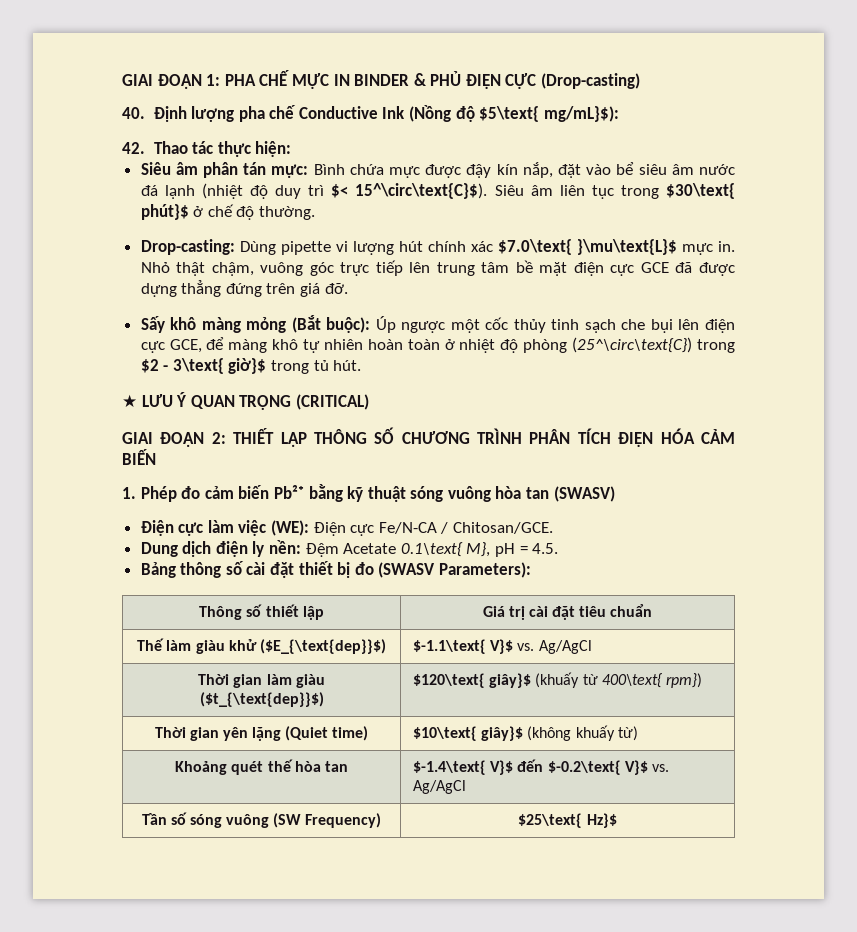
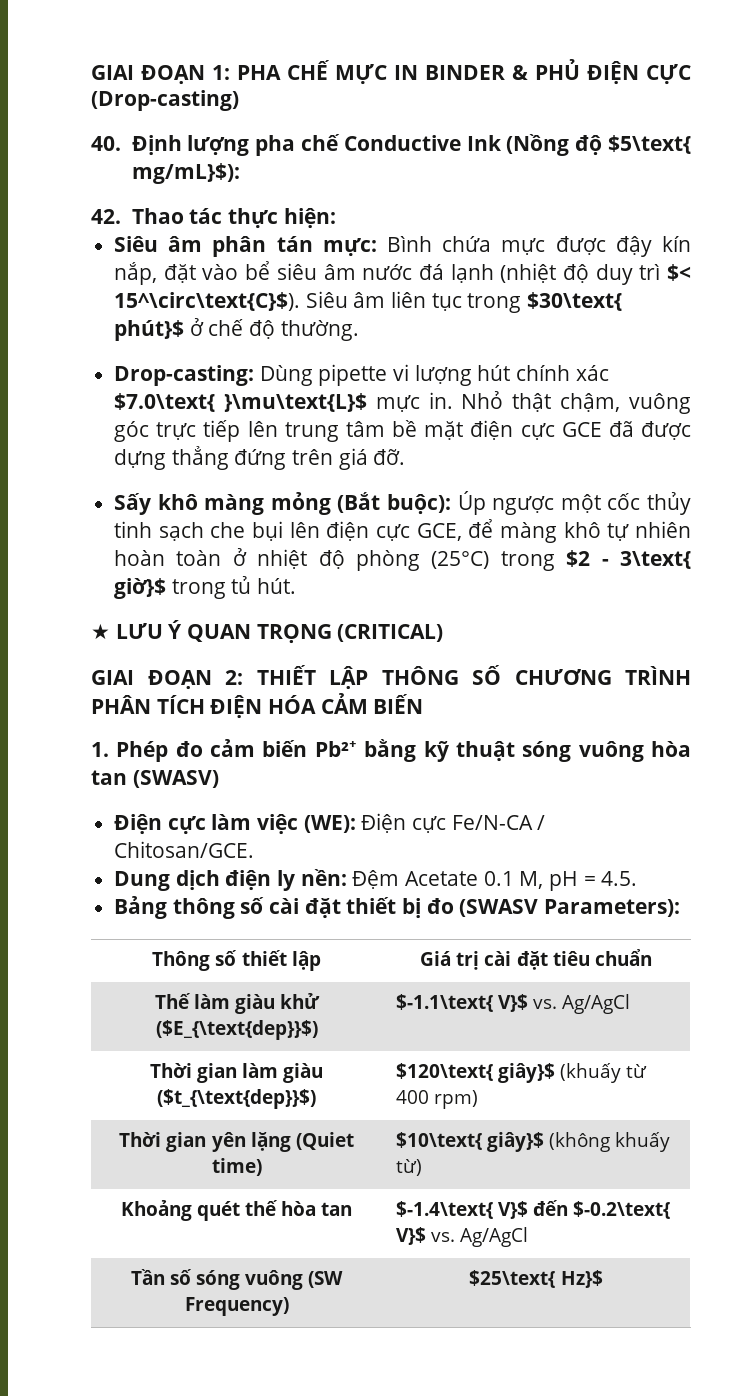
[572,337,693,353] (25^\circ\text{C}) -> [431,551,490,569] (25°C)
[400,542,491,557] 0.1\text{ M}, -> [483,871,544,889] 0.1 M,
[601,673,703,688] 400\text{ rpm}) -> [395,1090,479,1109] 400 rpm)

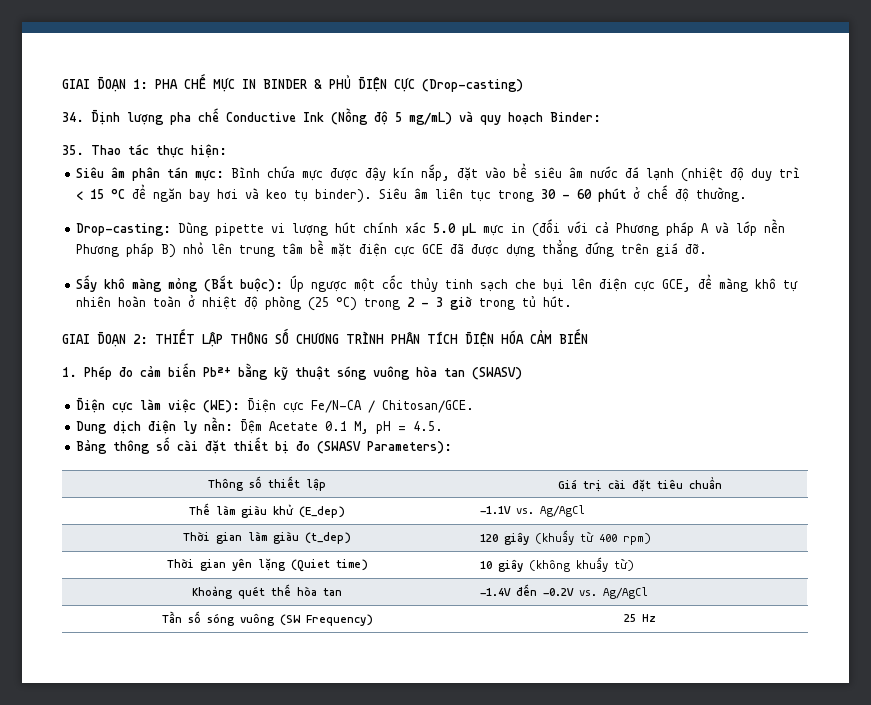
[91,136,121,151] 40. -> [62,112,84,122] 34.
[608,135,691,154] [131,163,240,184] [91,209,121,224] $5\text{ mg/mL}$): // 42. -> [394,111,601,125] [62,145,84,155] 5 mg/mL) và quy hoạch Binder: // 35.
[667,264,691,281] [114,292,301,311] $< 15^\circ\text{C}$). -> [76,184,373,203] < 15 °C để ngăn bay hơi và keo tụ binder).
[527,292,623,311] [114,320,185,341] $30\text{ phút}$ -> [541,188,627,202] 30 - 60 phút
[114,391,691,414] [114,420,241,442] $7.0\text{ }\mu\text{L}$ mực in. Nhỏ thật chậm, vuông góc trực tiếp -> [433,219,786,237] [76,242,205,258] 5.0 µL mực in (đối với cả Phương pháp A và lớp nền Phương pháp B) nhỏ
[431,550,691,571] [114,576,297,599] [91,620,444,644] (25°C) trong $2 - 3\text{ giờ}$ trong tủ hút. // ★ LƯU Ý QUAN TRỌNG (CRITICAL) -> [308,295,573,311] (25 °C) trong 2 - 3 giờ trong tủ hút.
[155,1020,318,1040] [395,994,529,1012] ($E_{\text{dep}}$) | $-1.1\text{ V}$ -> [299,506,345,518] [479,506,511,514] (E_dep) | -1.1V
[157,1089,316,1109] [395,1063,556,1083] ($t_{\text{dep}}$) | $120\text{ giây}$ -> [305,532,351,544] [479,532,529,545] (t_dep) | 120 giây
[395,1132,545,1152] $10\text{ giây}$ -> [479,559,523,572] 10 giây
[395,1200,671,1219] [395,1227,426,1245] $-1.4\text{ V}$ đến $-0.2\text{ V}$ -> [479,584,574,596] -1.4V đến -0.2V
[469,1270,603,1288] $25\text{ Hz}$ -> [623,614,656,622] 25 Hz

